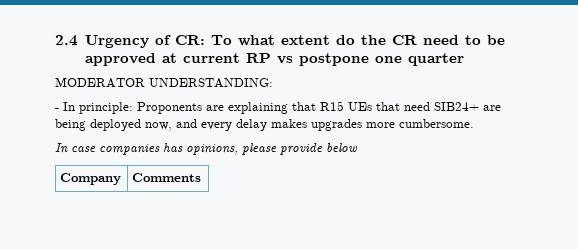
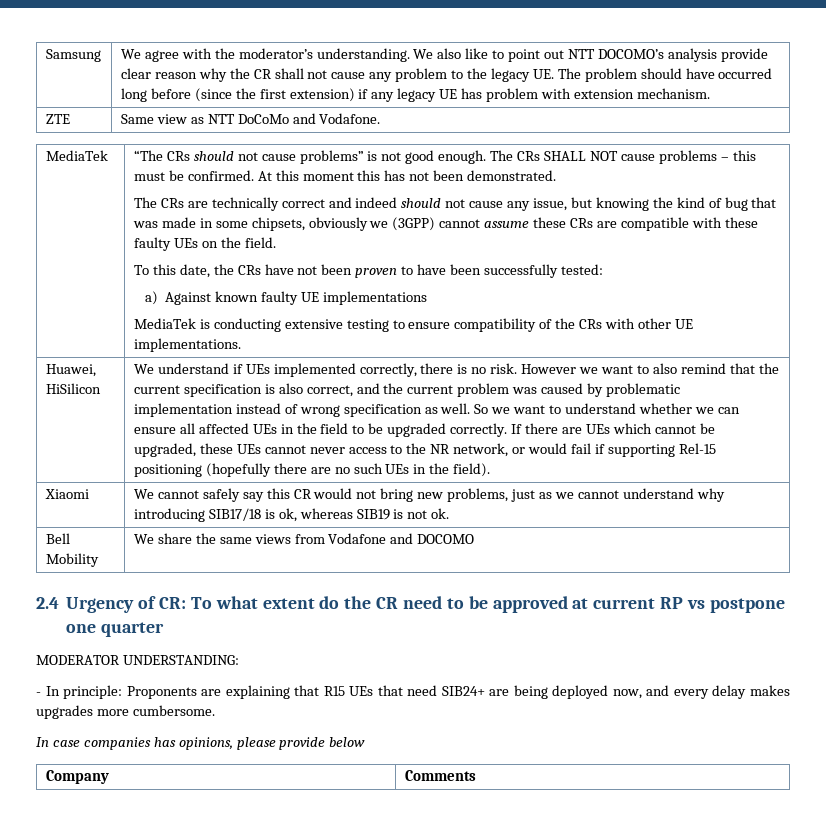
(55, 40) none -> [45,49,101,62] [120,48,768,62] [120,68,773,82] [120,88,710,102] [45,114,70,124] [120,113,381,124] [45,150,108,161] [133,150,756,164] [133,170,557,181] [133,197,777,211] [132,217,758,231] [133,237,276,251] [133,264,603,278] [145,291,428,305] [133,318,693,332] [133,338,241,352] [45,364,96,377] [45,383,101,394] [133,363,779,377] [133,383,680,397] [133,403,740,417] [133,423,715,437] [133,443,716,457] [133,463,491,477] [44,489,89,499] [133,488,725,502] [133,508,450,522] [45,533,70,544] [45,553,99,567] [133,533,475,544] Samsung | We agree with the moderator’s understanding. We also like to point out NTT DOCOMO’s analysis provide clear reason why the CR shall not cause any problem to the legacy UE. The problem should have occurred long before (since the first extension) if any legacy UE has problem with extension mechanism. // ZTE | Same view as NTT DoCoMo and Vodafone. // MediaTek | “The CRs should not cause problems” is not good enough. The CRs SHALL NOT cause problems – this must be confirmed. At this moment this has not been demonstrated. // The CRs are technically correct and indeed should not cause any issue, but knowing the kind of bug that was made in some chipsets, obviously we (3GPP) cannot assume these CRs are compatible with these faulty UEs on the field. // To this date, the CRs have not been proven to have been successfully tested: // a) Against known faulty UE implementations // MediaTek is conducting extensive testing to ensure compatibility of the CRs with other UE implementations. // Huawei, HiSilicon | We understand if UEs implemented correctly, there is no risk. However we want to also remind that the current specification is also correct, and the current problem was caused by problematic implementation instead of wrong specification as well. So we want to understand whether we can ensure all affected UEs in the field to be upgraded correctly. If there are UEs which cannot be upgraded, these UEs cannot never access to the NR network, or would fail if supporting Rel-15 positioning (hopefully there are no such UEs in the field). // Xiaomi | We cannot safely say this CR would not bring new problems, just as we cannot understand why introducing SIB17/18 is ok, whereas SIB19 is not ok. // Bell Mobility | We share the same views from Vodafone and DOCOMO //

